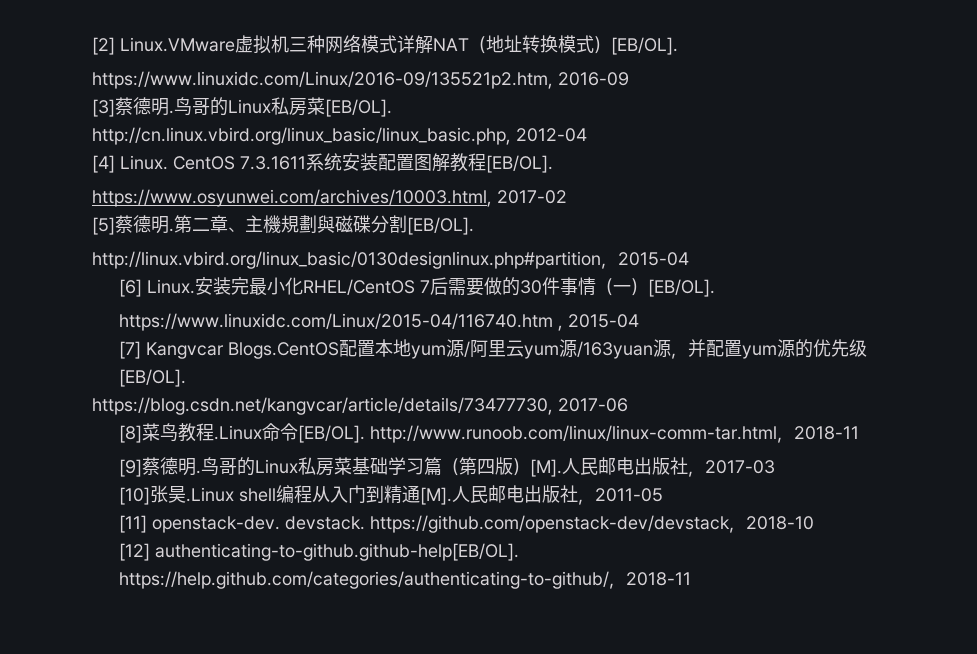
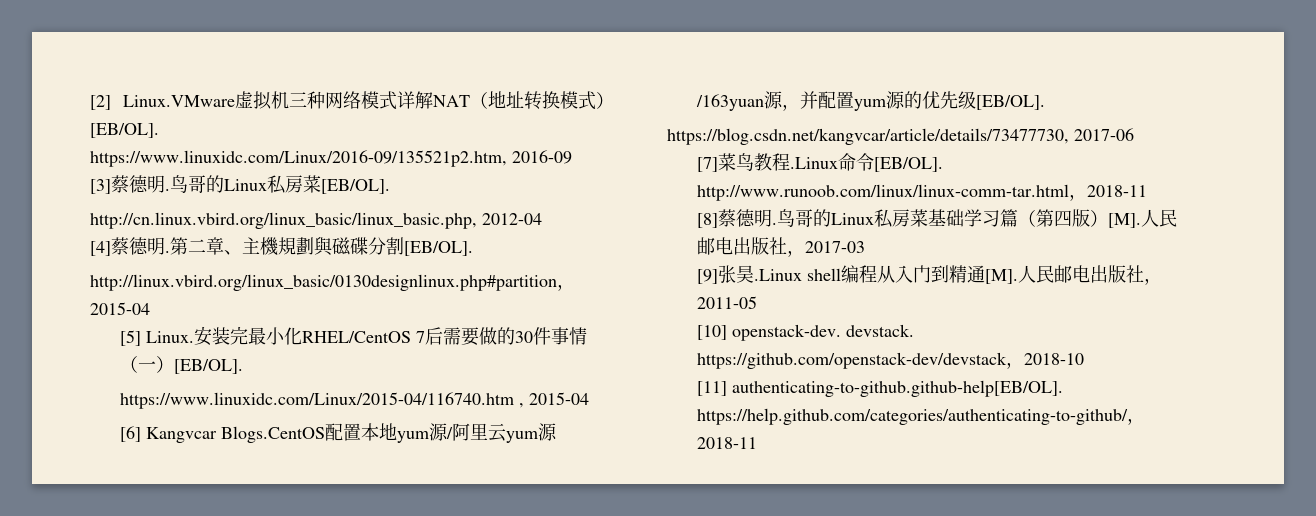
[120,153,553,173] [92,189,567,207] [92,217,115,235] Linux. CentOS 7.3.1611系统安装配置图解教程[EB/OL]. // https://www.osyunwei.com/archives/10003.html, 2017-02 // [5] -> (111, 248) none
[119,279,143,297] [6] -> [120,330,142,346] [5]
[119,341,142,359] [7] -> [120,426,142,442] [6]
[119,425,143,443] [8] -> [697,157,719,172] [7]
[119,459,143,477] [9] -> [697,213,719,228] [8]
[119,487,151,505] [10] -> [697,269,719,284] [9]
[119,515,148,533] [11] -> [697,325,728,340] [10]
[119,543,151,561] [12] -> [697,381,728,396] [11]

